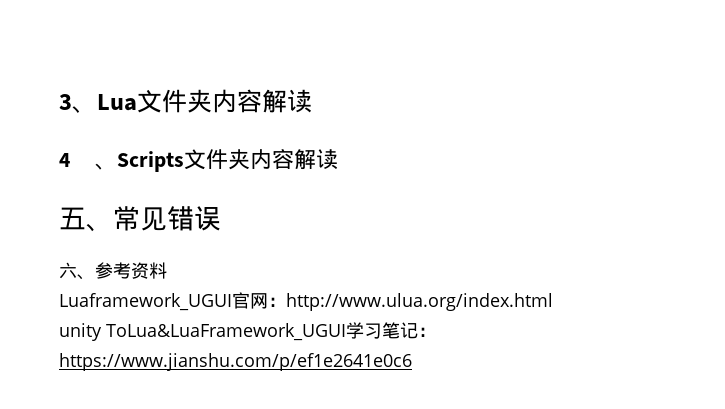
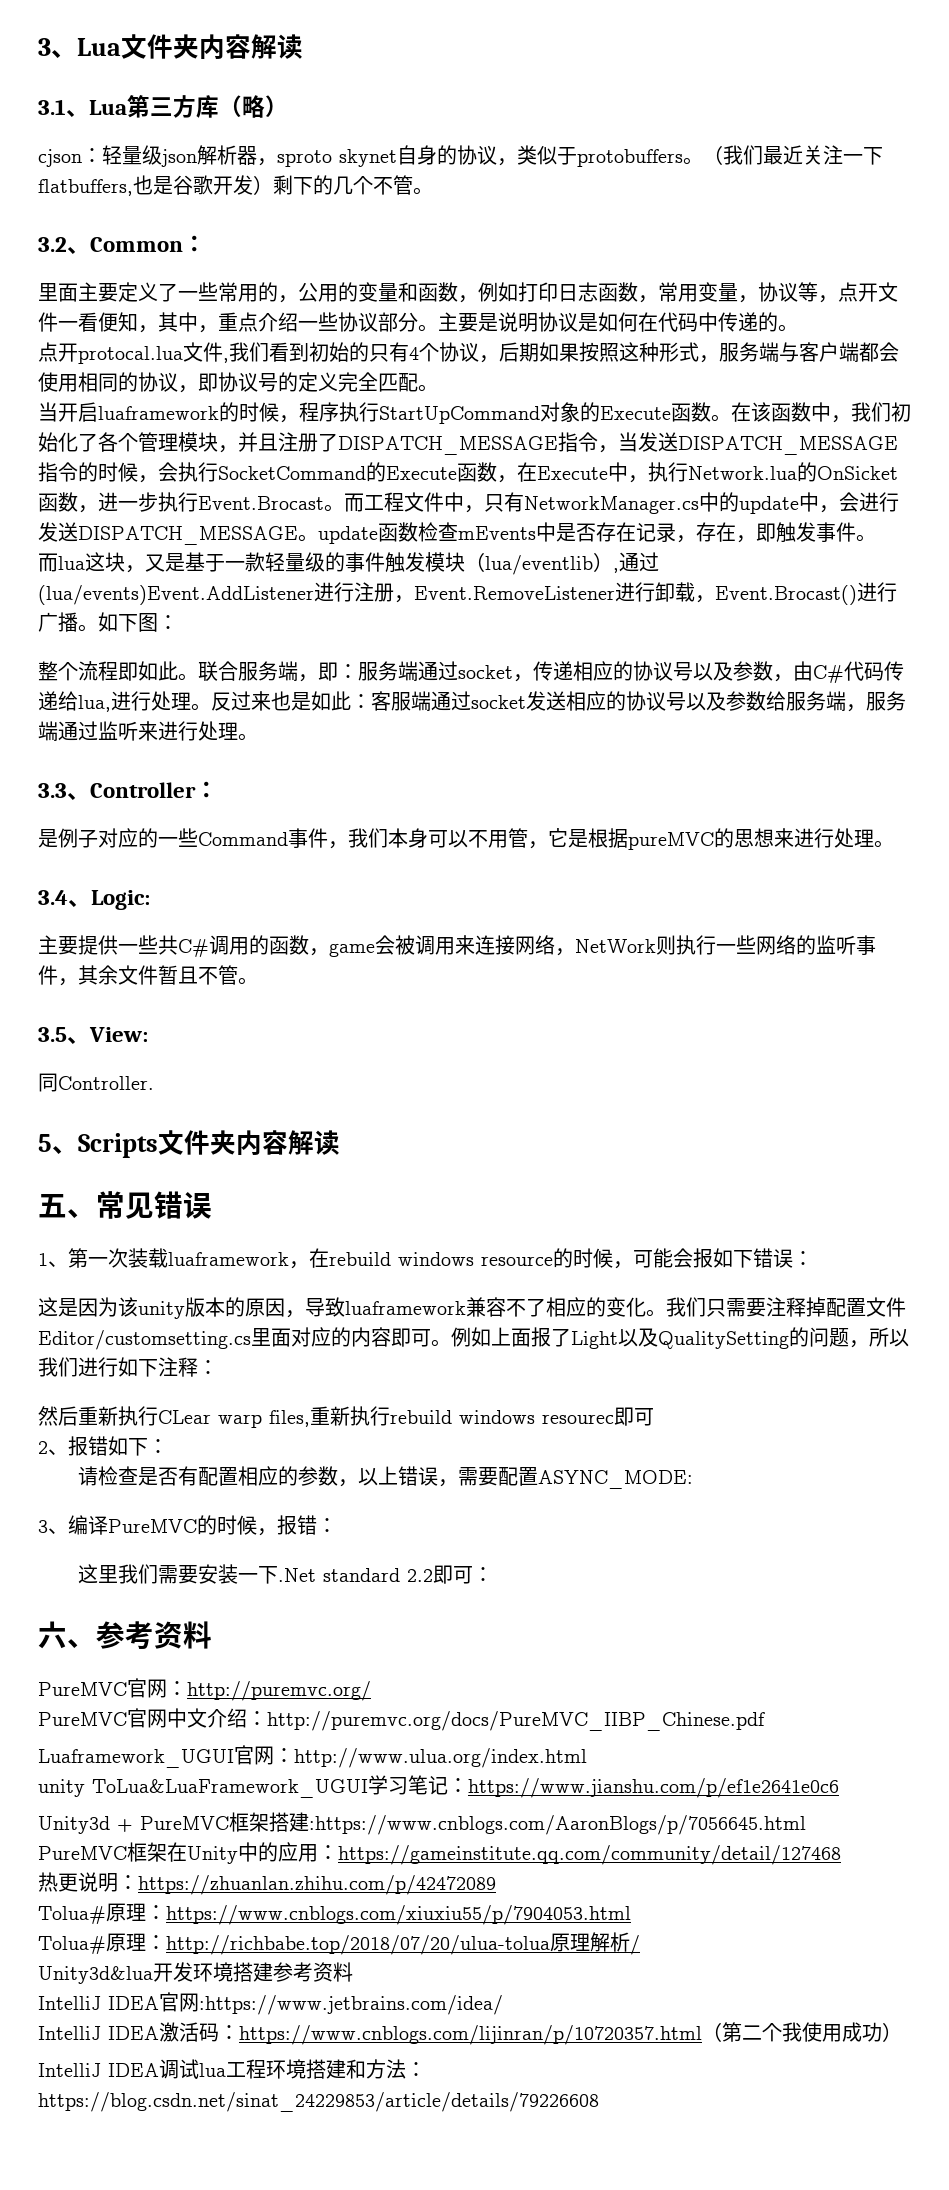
[59,153,70,167] 4 -> [38,95,288,118] [38,145,883,167] [38,175,433,196] [38,235,206,254] [38,282,898,303] [38,312,798,333] [38,342,899,364] [38,372,438,393] [38,402,911,424] [38,432,898,455] [38,462,898,483] [38,492,899,514] [38,522,876,545] [38,552,659,575] [38,582,897,605] [38,612,178,632] [38,661,904,683] [38,691,906,712] [38,721,258,741] [38,781,218,800] [38,828,894,850] [38,890,150,910] [38,935,876,957] [38,965,258,986] [38,1027,148,1044] [38,1073,154,1092] [38,1134,52,1152] 3.1、Lua第三方库（略） // cjson：轻量级json解析器，sproto skynet自身的协议，类似于protobuffers。（我们最近关注一下flatbuffers,也是谷歌开发）剩下的几个不管。 // 3.2、Common： // 里面主要定义了一些常用的，公用的变量和函数，例如打印日志函数，常用变量，协议等，点开文件一看便知，其中，重点介绍一些协议部分。主要是说明协议是如何在代码中传递的。 // 点开protocal.lua文件,我们看到初始的只有4个协议，后期如果按照这种形式，服务端与客户端都会使用相同的协议，即协议号的定义完全匹配。 // 当开启luaframework的时候，程序执行StartUpCommand对象的Execute函数。在该函数中，我们初始化了各个管理模块，并且注册了DISPATCH_MESSAGE指令，当发送DISPATCH_MESSAGE指令的时候，会执行SocketCommand的Execute函数，在Execute中，执行Network.lua的OnSicket函数，进一步执行Event.Brocast。而工程文件中，只有NetworkManager.cs中的update中，会进行发送DISPATCH_MESSAGE。update函数检查mEvents中是否存在记录，存在，即触发事件。 // 而lua这块，又是基于一款轻量级的事件触发模块（lua/eventlib）,通过(lua/events)Event.AddListener进行注册，Event.RemoveListener进行卸载，Event.Brocast()进行广播。如下图： // 整个流程即如此。联合服务端，即：服务端通过socket，传递相应的协议号以及参数，由C#代码传递给lua,进行处理。反过来也是如此：客服端通过socket发送相应的协议号以及参数给服务端，服务端通过监听来进行处理。 // 3.3、Controller： // 是例子对应的一些Command事件，我们本身可以不用管，它是根据pureMVC的思想来进行处理。 // 3.4、Logic: // 主要提供一些共C#调用的函数，game会被调用来连接网络，NetWork则执行一些网络的监听事件，其余文件暂且不管。 // 3.5、View: // 同Controller. // 5
[59,262,167,280] 六、参考资料 -> [38,1248,813,1269] [38,1297,906,1319] [38,1327,909,1350] [38,1357,218,1377] [38,1406,654,1428] [38,1436,168,1456] [77,1466,693,1489] [38,1515,337,1536] [77,1564,493,1584] [38,1621,212,1649] [38,1678,371,1701] [38,1708,765,1731] 1、第一次装载luaframework，在rebuild windows resource的时候，可能会报如下错误： // 这是因为该unity版本的原因，导致luaframework兼容不了相应的变化。我们只需要注释掉配置文件Editor/customsetting.cs里面对应的内容即可。例如上面报了Light以及QualitySetting的问题，所以我们进行如下注释： // 然后重新执行CLear warp files,重新执行rebuild windows resourec即可 // 2、报错如下： // 请检查是否有配置相应的参数，以上错误，需要配置ASYNC_MODE: // 3、编译PureMVC的时候，报错： // 这里我们需要安装一下.Net standard 2.2即可： // 六、参考资料 // PureMVC官网：http://puremvc.org/ // PureMVC官网中文介绍：http://puremvc.org/docs/PureMVC_IIBP_Chinese.pdf
(412, 362) none -> [38,1812,806,1835] [38,1842,841,1865] [38,1872,496,1895] [38,1903,631,1925] [38,1932,640,1955] [38,1962,353,1984] [38,1992,503,2015] [38,2022,902,2045] [38,2059,426,2079] [38,2092,599,2112] // Unity3d + PureMVC框架搭建:https://www.cnblogs.com/AaronBlogs/p/7056645.html // PureMVC框架在Unity中的应用：https://gameinstitute.qq.com/community/detail/127468 // 热更说明：https://zhuanlan.zhihu.com/p/42472089 // Tolua#原理：https://www.cnblogs.com/xiuxiu55/p/7904053.html // Tolua#原理：http://richbabe.top/2018/07/20/ulua-tolua原理解析/ // Unity3d&lua开发环境搭建参考资料 // IntelliJ IDEA官网:https://www.jetbrains.com/idea/ // IntelliJ IDEA激活码：https://www.cnblogs.com/lijinran/p/10720357.html（第二个我使用成功） // IntelliJ IDEA调试lua工程环境搭建和方法：https://blog.csdn.net/sinat_24229853/article/details/79226608

